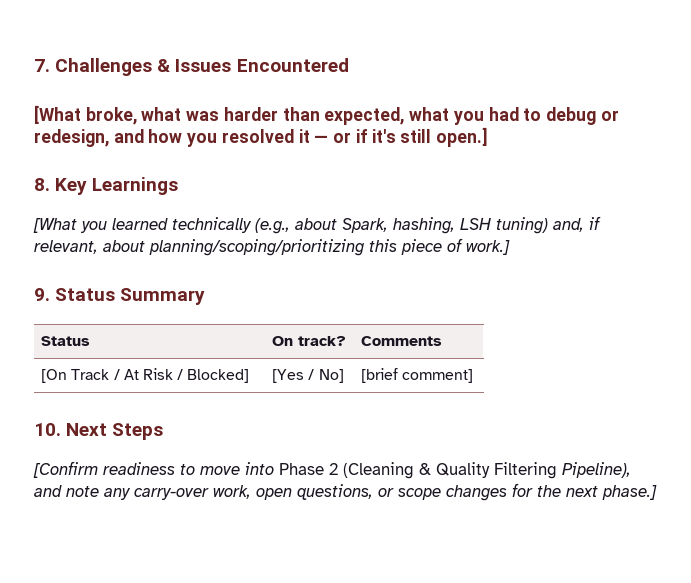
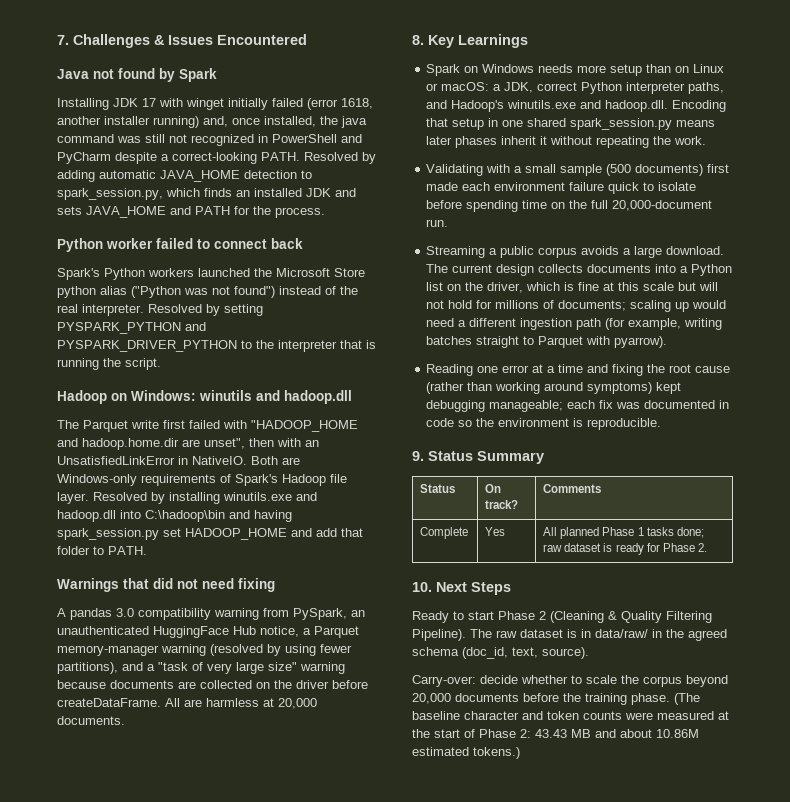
[34,105,619,125] [34,127,488,147] [34,177,179,195] [33,216,601,234] [34,238,510,256] [What broke, what was harder than expected, what you had to debug or redesign, and how you resolved it — or if it's still open.] // 8. Key Learnings // [What you learned technically (e.g., about Spark, hashing, LSH tuning) and, if relevant, about planning/scoping/prioritizing this piece of work.] -> [57,68,217,82] [57,98,373,110] [57,116,367,128] [57,134,362,146] [57,152,376,164] [57,170,312,182] [57,188,356,200] [57,206,325,218] [57,238,303,252] [57,268,365,280] [57,286,358,298] [57,304,263,316] [57,322,206,334] [57,340,376,352] [57,358,161,370] [57,390,352,404] [57,420,358,432] [57,438,319,450] [57,456,300,465] [57,474,347,486] [57,492,317,504] [57,510,292,522] [57,528,363,540] [57,546,147,555] [57,578,275,592] [57,608,365,620] [57,626,359,638] [57,644,352,656] [57,662,345,674] [57,680,368,689] [57,698,317,709] [57,716,125,725] [412,34,528,48] [426,64,725,76] [426,82,725,94] [426,100,727,112] [426,118,716,130] [426,136,707,148] [426,164,730,176] [426,182,697,194] [426,200,713,212] [426,219,449,227] [426,246,725,258] [426,264,733,276] [426,282,719,293] [426,300,727,312] [426,318,723,330] [426,336,668,348] [426,364,731,376] [426,382,682,394] [426,400,730,412] [426,418,662,430] Java not found by Spark // Installing JDK 17 with winget initially failed (error 1618, another installer running) and, once installed, the java command was still not recognized in PowerShell and PyCharm despite a correct-looking PATH. Resolved by adding automatic JAVA_HOME detection to spark_session.py, which finds an installed JDK and sets JAVA_HOME and PATH for the process. // Python worker failed to connect back // Spark's Python workers launched the Microsoft Store python alias ("Python was not found") instead of the real interpreter. Resolved by setting PYSPARK_PYTHON and PYSPARK_DRIVER_PYTHON to the interpreter that is running the script. // Hadoop on Windows: winutils and hadoop.dll // The Parquet write first failed with "HADOOP_HOME and hadoop.home.dir are unset", then with an UnsatisfiedLinkError in NativeIO. Both are Windows-only requirements of Spark's Hadoop file layer. Resolved by installing winutils.exe and hadoop.dll into C:\hadoop\bin and having spark_session.py set HADOOP_HOME and add that folder to PATH. // Warnings that did not need fixing // A pandas 3.0 compatibility warning from PySpark, an unauthenticated HuggingFace Hub notice, a Parquet memory-manager warning (resolved by using fewer partitions), and a "task of very large size" warning because documents are collected on the driver before createDataFrame. All are harmless at 20,000 documents. // 8. Key Learnings // Spark on Windows needs more setup than on Linux or macOS: a JDK, correct Python interpreter paths, and Hadoop's winutils.exe and hadoop.dll. Encoding that setup in one shared spark_session.py means later phases inherit it without repeating the work. // Validating with a small sample (500 documents) first made each environment failure quick to isolate before spending time on the full 20,000-document run. // Streaming a public corpus avoids a large download. The current design collects documents into a Python list on the driver, which is fine at this scale but will not hold for millions of documents; scaling up would need a different ingestion path (for example, writing batches straight to Parquet with pyarrow). // Reading one error at a time and fixing the root cause (rather than working around symptoms) kept debugging manageable; each fix was documented in code so the environment is reproducible.
[41,368,250,383] [272,369,344,383] [361,368,474,383] [34,423,164,440] [33,461,274,478] [On Track / At Risk / Blocked] | [Yes / No] | [brief comment] // 10. Next Steps // [Confirm readiness to move into -> [420,527,469,539] [485,527,506,536] [543,527,704,539] [543,543,707,555] [412,582,511,595] [412,611,494,623] Complete | Yes | All planned Phase 1 tasks done; raw dataset is ready for Phase 2. // 10. Next Steps // Ready to start
[562,462,631,478] [34,483,657,501] Pipeline), and note any carry-over work, open questions, or scope changes for the next phase.] -> [412,629,727,641] [412,647,589,659] [412,675,728,687] [412,693,700,705] [412,711,729,720] [412,729,699,738] [412,747,520,759] Pipeline). The raw dataset is in data/raw/ in the agreed schema (doc_id, text, source). // Carry-over: decide whether to scale the corpus beyond 20,000 documents before the training phase. (The baseline character and token counts were measured at the start of Phase 2: 43.43 MB and about 10.86M estimated tokens.)

